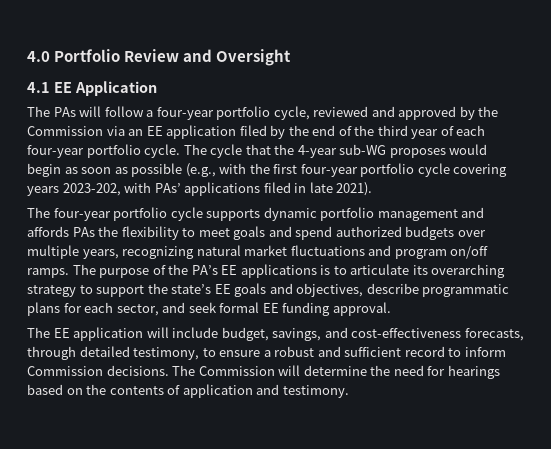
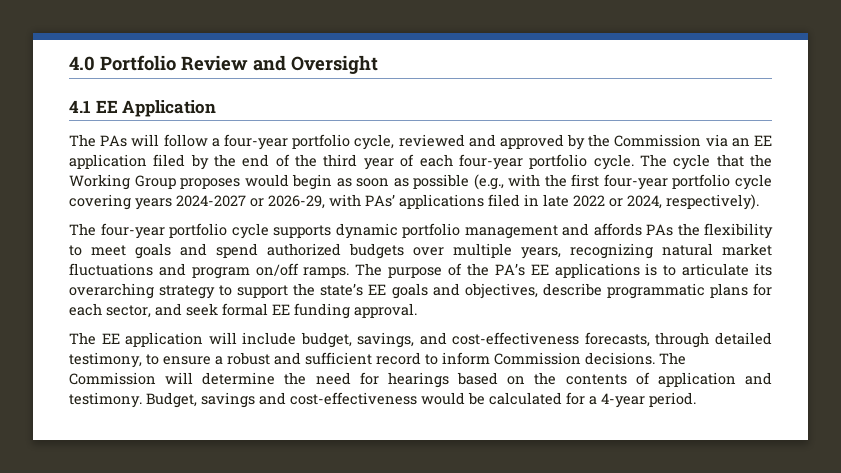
[297,144,387,158] 4-year sub-WG -> [69,174,176,190] Working Group
[62,183,121,196] 2023-202, -> [176,195,325,209] 2024-2027 or 2026-29,
[336,182,373,196] 2021). -> [573,194,759,210] 2022 or 2024, respectively).
(349, 391) none -> [146,392,696,408] Budget, savings and cost-effectiveness would be calculated for a 4-year period.

